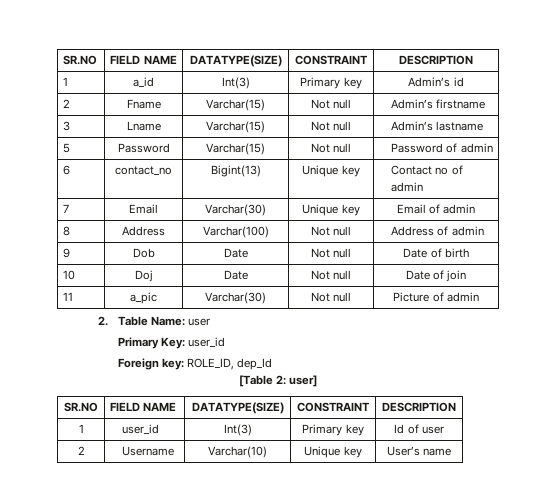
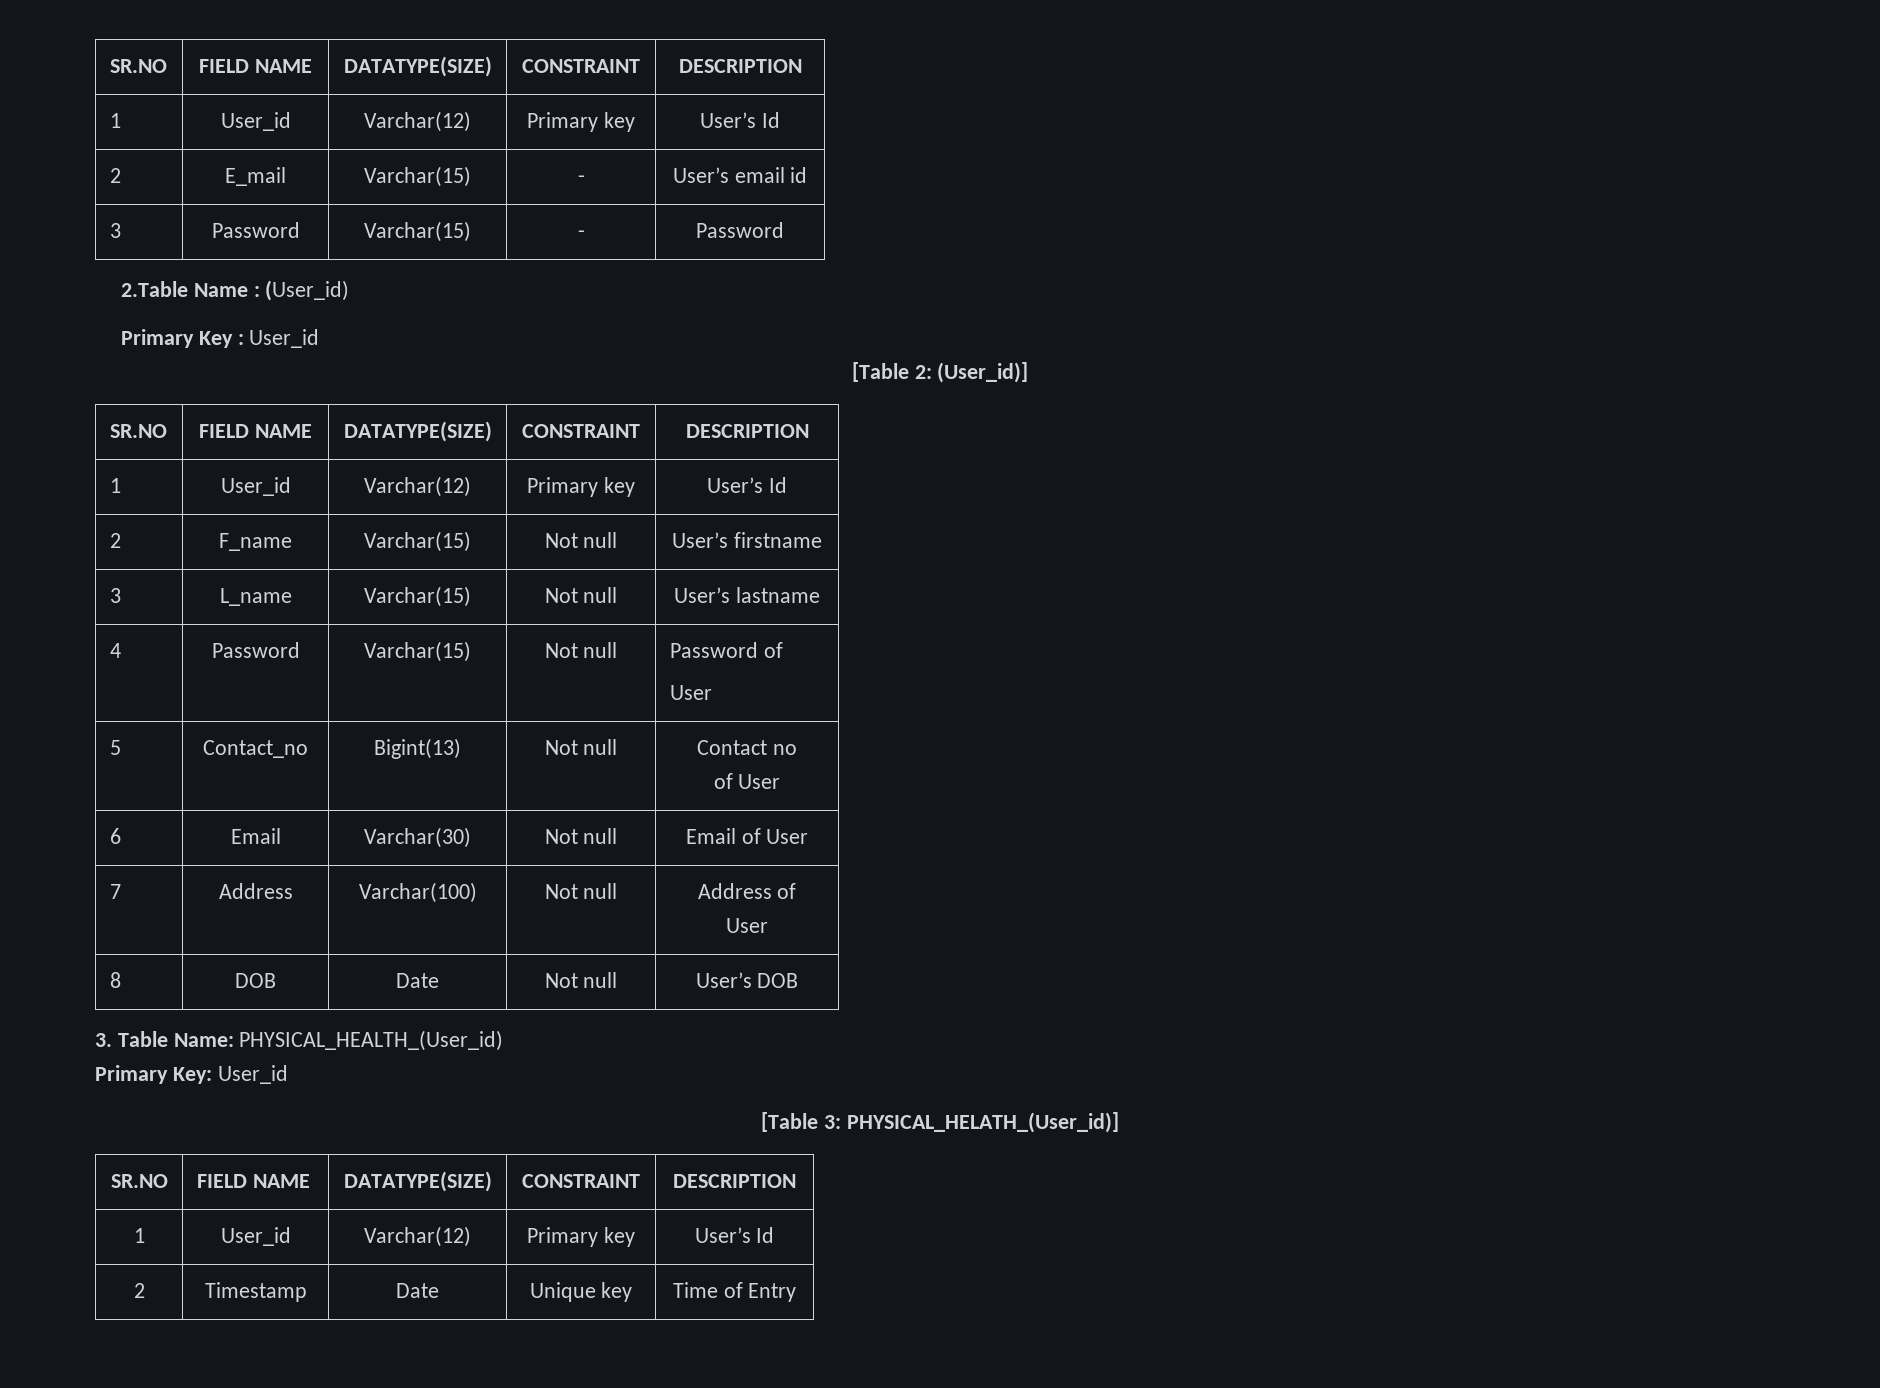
[63,55,98,65] [110,55,177,64] [189,55,282,67] [295,55,368,65] [399,55,473,65] [63,77,69,86] [133,77,154,87] [221,77,250,89] [300,77,362,89] [408,77,464,87] [63,99,71,108] [126,99,161,109] [206,99,265,111] [310,99,352,109] [391,99,486,109] [63,121,71,131] [126,121,161,131] [206,121,265,133] [310,121,352,131] [391,121,484,131] [63,143,71,153] [117,143,170,153] [206,143,265,155] [310,143,352,153] [391,143,493,153] [63,165,71,175] [115,166,172,175] [210,165,261,177] [302,165,360,177] [391,165,463,175] [391,182,424,192] [63,204,70,213] [129,204,158,214] [205,204,266,216] [302,204,360,216] [396,204,476,214] [63,226,71,236] [122,226,165,236] [202,226,269,238] [310,226,352,236] [391,226,484,236] [63,248,71,258] [132,248,155,258] [223,248,248,258] [310,248,352,258] [403,248,469,258] [63,270,76,280] [134,270,153,282] [223,270,248,280] [310,270,352,280] [405,270,467,282] [63,292,74,301] [130,292,157,304] [205,292,266,304] [310,292,352,302] [393,292,479,302] [97,316,211,326] [117,337,226,349] [117,358,273,370] SR.NO | FIELD NAME | DATATYPE(SIZE) | CONSTRAINT | DESCRIPTION // 1 | a_id | Int(3) | Primary key | Admin’s id // 2 | Fname | Varchar(15) | Not null | Admin’s firstname // 3 | Lname | Varchar(15) | Not null | Admin’s lastname // 5 | Password | Varchar(15) | Not null | Password of admin // 6 | contact_no | Bigint(13) | Unique key | Contact no of admin // 7 | Email | Varchar(30) | Unique key | Email of admin // 8 | Address | Varchar(100) | Not null | Address of admin // 9 | Dob | Date | Not null | Date of birth // 10 | Doj | Date | Not null | Date of join // 11 | a_pic | Varchar(30) | Not null | Picture of admin // 2. Table Name: user // Primary Key: user_id // Foreign key: ROLE_ID, dep_Id -> [109,59,167,73] [199,59,312,73] [343,56,492,77] [522,59,640,73] [678,59,802,73] [109,113,121,128] [220,112,291,131] [364,111,471,132] [527,112,635,132] [700,112,780,128] [109,168,121,183] [225,167,286,186] [364,166,471,187] [577,175,585,183] [672,167,808,183] [109,223,121,238] [211,222,300,238] [364,221,471,242] [577,230,585,238] [696,222,784,238] [120,280,350,301] [120,329,320,348] SR.NO | FIELD NAME | DATATYPE(SIZE) | CONSTRAINT | DESCRIPTION // 1 | User_id | Varchar(12) | Primary key | User’s Id // 2 | E_mail | Varchar(15) | - | User’s email id // 3 | Password | Varchar(15) | - | Password // 2.Table Name : (User_id) // Primary Key : User_id
[289,375,318,387] [64,402,98,412] [110,402,177,411] [191,402,284,414] [297,402,370,412] [382,402,456,412] [78,424,84,433] [122,424,160,434] [223,424,252,436] [302,424,364,436] [394,424,444,434] [77,446,85,455] [122,446,175,456] [208,446,267,458] [304,446,362,458] [386,446,452,456] user] // SR.NO | FIELD NAME | DATATYPE(SIZE) | CONSTRAINT | DESCRIPTION // 1 | user_id | Int(3) | Primary key | Id of user // 2 | Username | Varchar(10) | Unique key | User’s name -> [937,362,1029,383] [109,424,167,438] [199,424,312,438] [343,421,492,442] [522,424,640,438] [685,424,809,438] [109,478,121,493] [220,477,291,496] [364,476,471,497] [527,477,635,497] [707,477,787,493] [109,533,121,548] [219,533,292,551] [364,531,471,552] [544,532,618,548] [672,532,822,548] [109,588,121,603] [219,588,292,606] [364,586,471,607] [544,587,618,603] [674,587,820,603] [109,643,121,658] [211,642,300,658] [364,641,471,662] [544,642,618,658] [669,642,783,658] [669,685,712,700] [109,740,121,755] [203,740,308,758] [374,738,461,759] [544,739,618,755] [697,740,797,755] [713,773,781,789] [109,828,121,844] [230,828,281,844] [364,827,471,848] [544,828,618,844] [685,828,809,844] [109,884,121,899] [218,883,293,899] [358,882,477,903] [544,883,618,899] [697,883,797,899] [726,918,768,933] [109,972,121,988] [235,973,276,988] [396,973,439,988] [544,972,618,988] [695,972,799,988] [95,1030,504,1051] [95,1065,288,1084] [761,1112,1119,1133] [110,1174,168,1188] [196,1174,310,1188] [343,1171,492,1192] [522,1174,640,1188] [673,1174,796,1188] [133,1228,145,1243] [220,1227,291,1246] [364,1226,471,1247] [527,1227,635,1247] [694,1227,775,1243] [133,1283,145,1298] [204,1282,307,1302] [396,1283,439,1298] [529,1282,633,1302] [672,1282,797,1302] (User_id)] // SR.NO | FIELD NAME | DATATYPE(SIZE) | CONSTRAINT | DESCRIPTION // 1 | User_id | Varchar(12) | Primary key | User’s Id // 2 | F_name | Varchar(15) | Not null | User’s firstname // 3 | L_name | Varchar(15) | Not null | User’s lastname // 4 | Password | Varchar(15) | Not null | Password of // User // 5 | Contact_no | Bigint(13) | Not null | Contact no // of User // 6 | Email | Varchar(30) | Not null | Email of User // 7 | Address | Varchar(100) | Not null | Address of // User // 8 | DOB | Date | Not null | User’s DOB // 3. Table Name: PHYSICAL_HEALTH_(User_id) // Primary Key: User_id // [Table 3: PHYSICAL_HELATH_(User_id)] // SR.NO | FIELD NAME | DATATYPE(SIZE) | CONSTRAINT | DESCRIPTION // 1 | User_id | Varchar(12) | Primary key | User’s Id // 2 | Timestamp | Date | Unique key | Time of Entry

